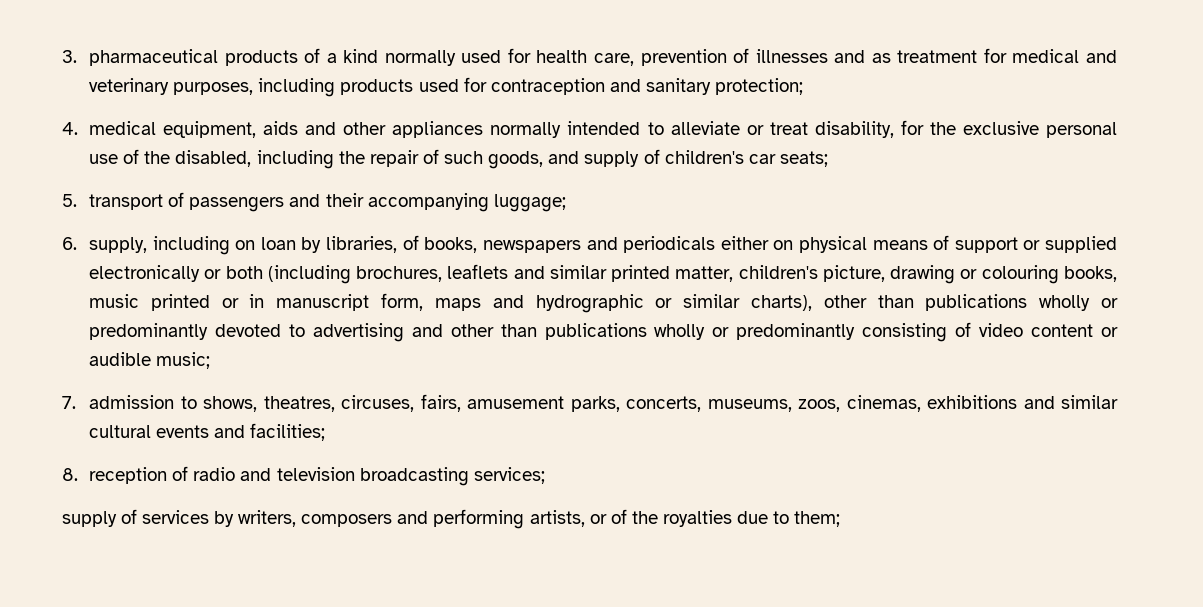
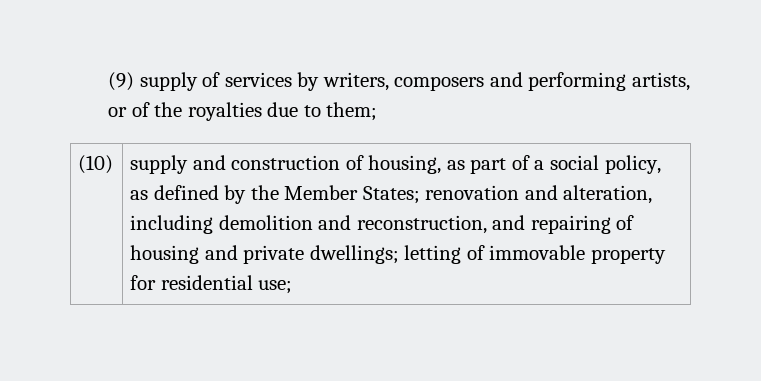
[61,48,1117,66] [89,77,804,97] [61,120,1117,138] [89,149,828,169] [61,192,566,212] [61,235,1117,255] [89,264,1118,284] [89,293,1118,313] [89,322,1118,342] [89,352,211,369] [61,394,1119,412] [89,423,326,441] [61,466,545,486] 3. pharmaceutical products of a kind normally used for health care, prevention of illnesses and as treatment for medical and veterinary purposes, including products used for contraception and sanitary protection; // 4. medical equipment, aids and other appliances normally intended to alleviate or treat disability, for the exclusive personal use of the disabled, including the repair of such goods, and supply of children's car seats; // 5. transport of passengers and their accompanying luggage; // 6. supply, including on loan by libraries, of books, newspapers and periodicals either on physical means of support or supplied electronically or both (including brochures, leaflets and similar printed matter, children's picture, drawing or colouring books, music printed or in manuscript form, maps and hydrographic or similar charts), other than publications wholly or predominantly devoted to advertising and other than publications wholly or predominantly consisting of video content or audible music; // 7. admission to shows, theatres, circuses, fairs, amusement parks, concerts, museums, zoos, cinemas, exhibitions and similar cultural events and facilities; // 8. reception of radio and television broadcasting services; // -> [107,72,134,91] (9)
(841, 519) none -> [78,155,114,174] [130,155,661,174] [130,185,653,204] [130,215,635,234] [130,245,666,264] [130,275,293,294] // (10) | supply and construction of housing, as part of a social policy, as defined by the Member States; renovation and alteration, including demolition and reconstruction, and repairing of housing and private dwellings; letting of immovable property for residential use;

